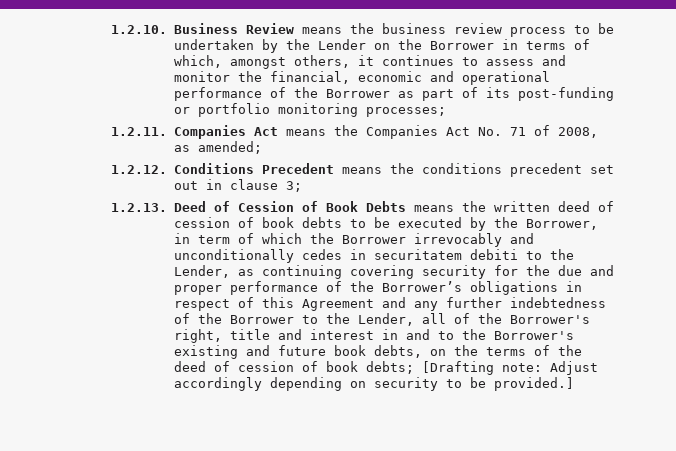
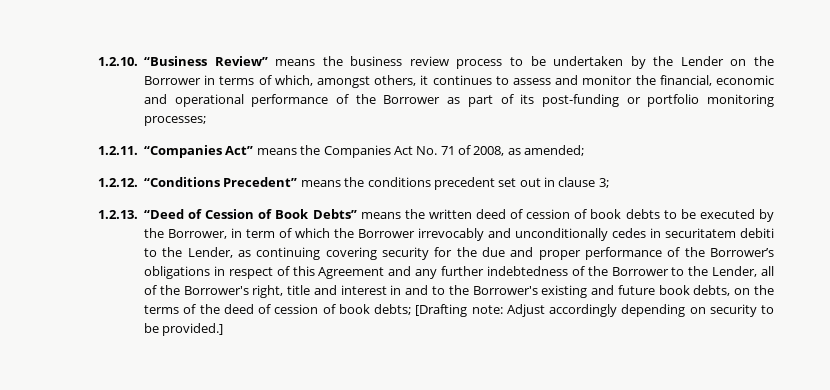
[173,23,294,34] Business Review -> [144,56,268,66] “Business Review”
[173,125,278,139] Companies Act -> [144,145,254,158] “Companies Act”
[173,163,334,174] Conditions Precedent -> [144,177,298,187] “Conditions Precedent”
[173,201,206,212] Deed -> [144,209,185,219] “Deed
[365,201,406,212] Debts -> [312,209,357,219] Debts”

